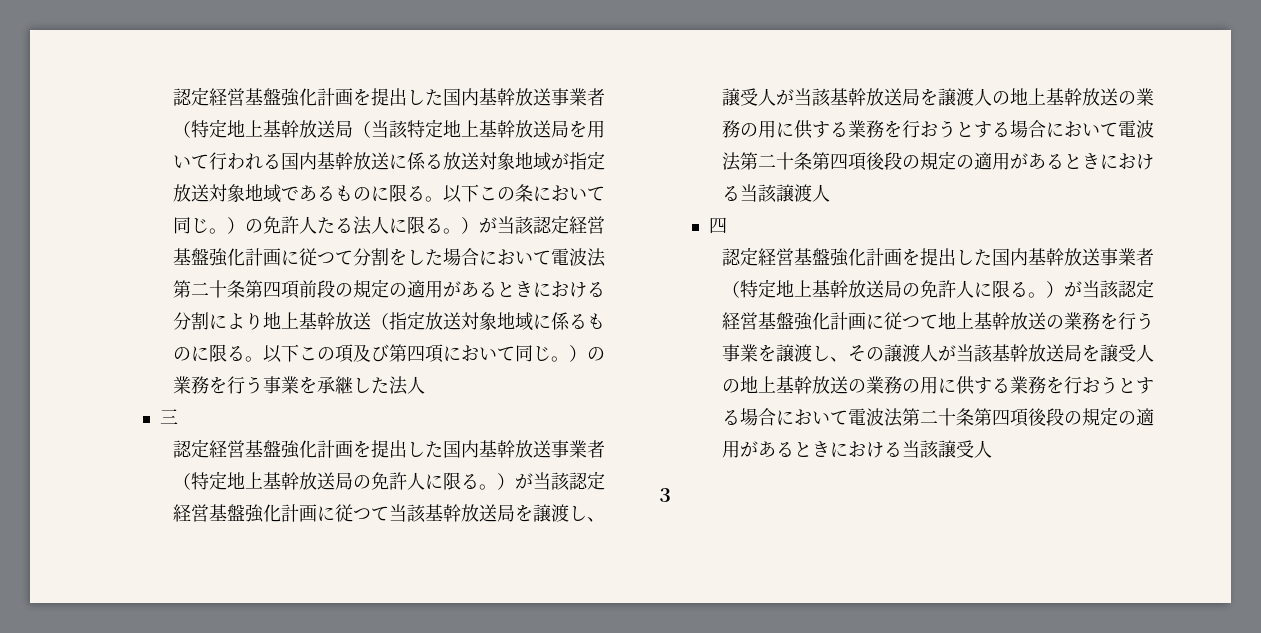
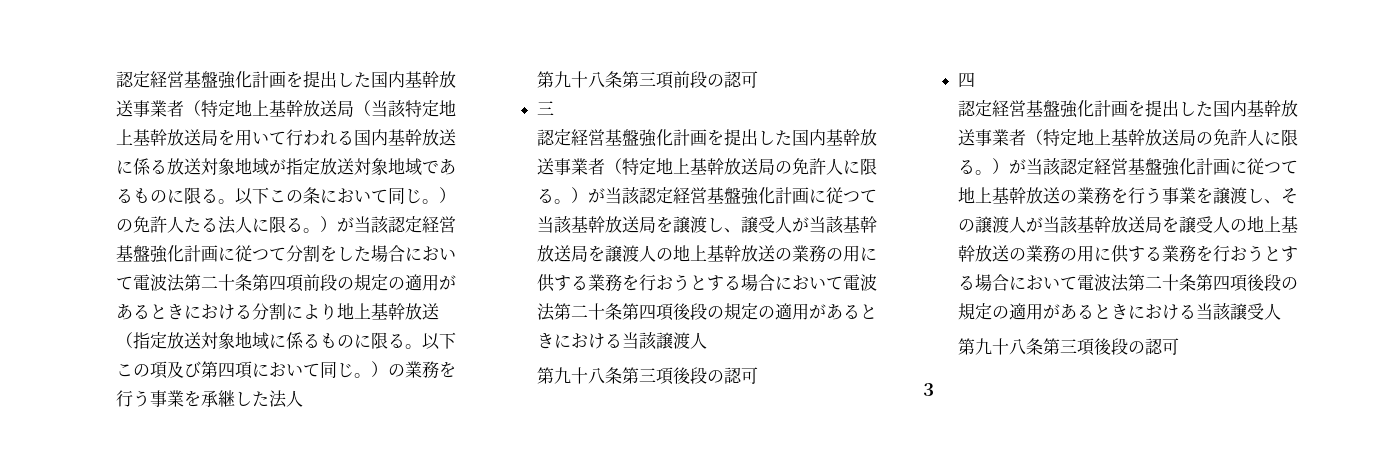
(425, 385) none -> [537,71,759,89] // 第九十八条第三項前段の認可
(830, 193) none -> [537,367,759,385] // 第九十八条第三項後段の認可
(992, 449) none -> [958,338,1180,356] // 第九十八条第三項後段の認可

